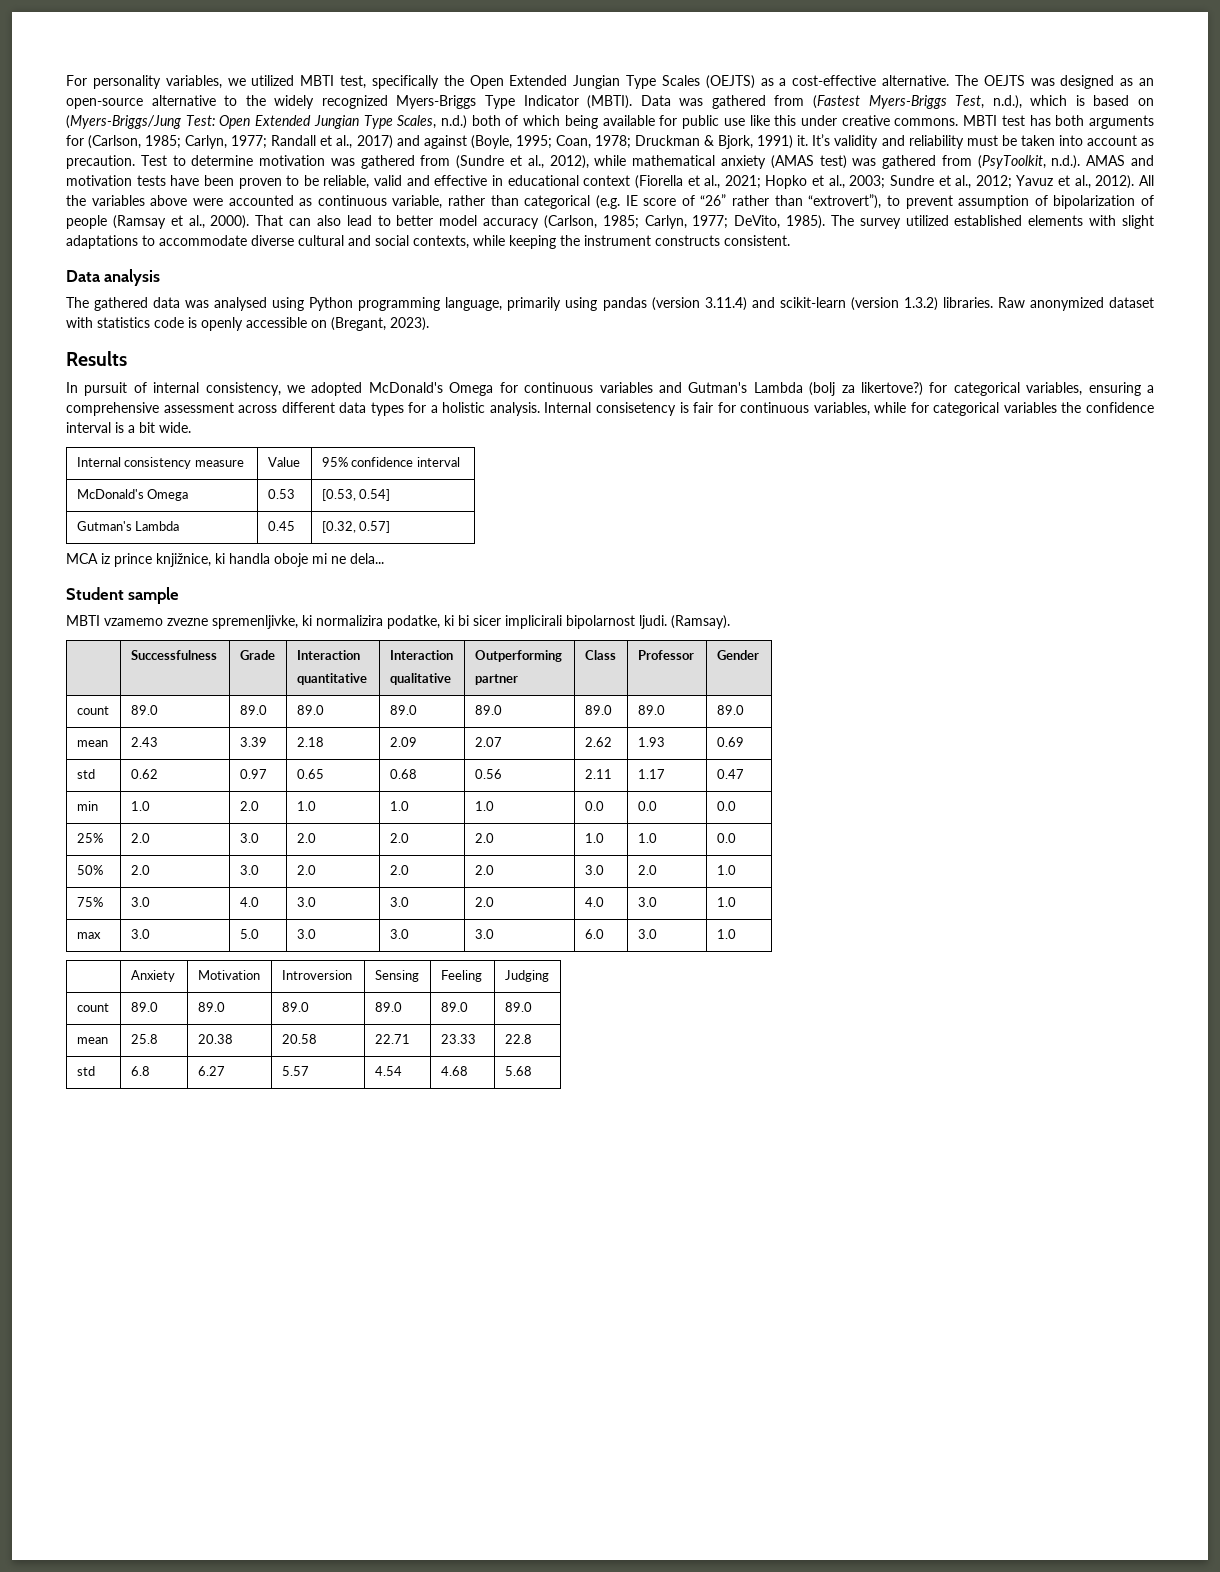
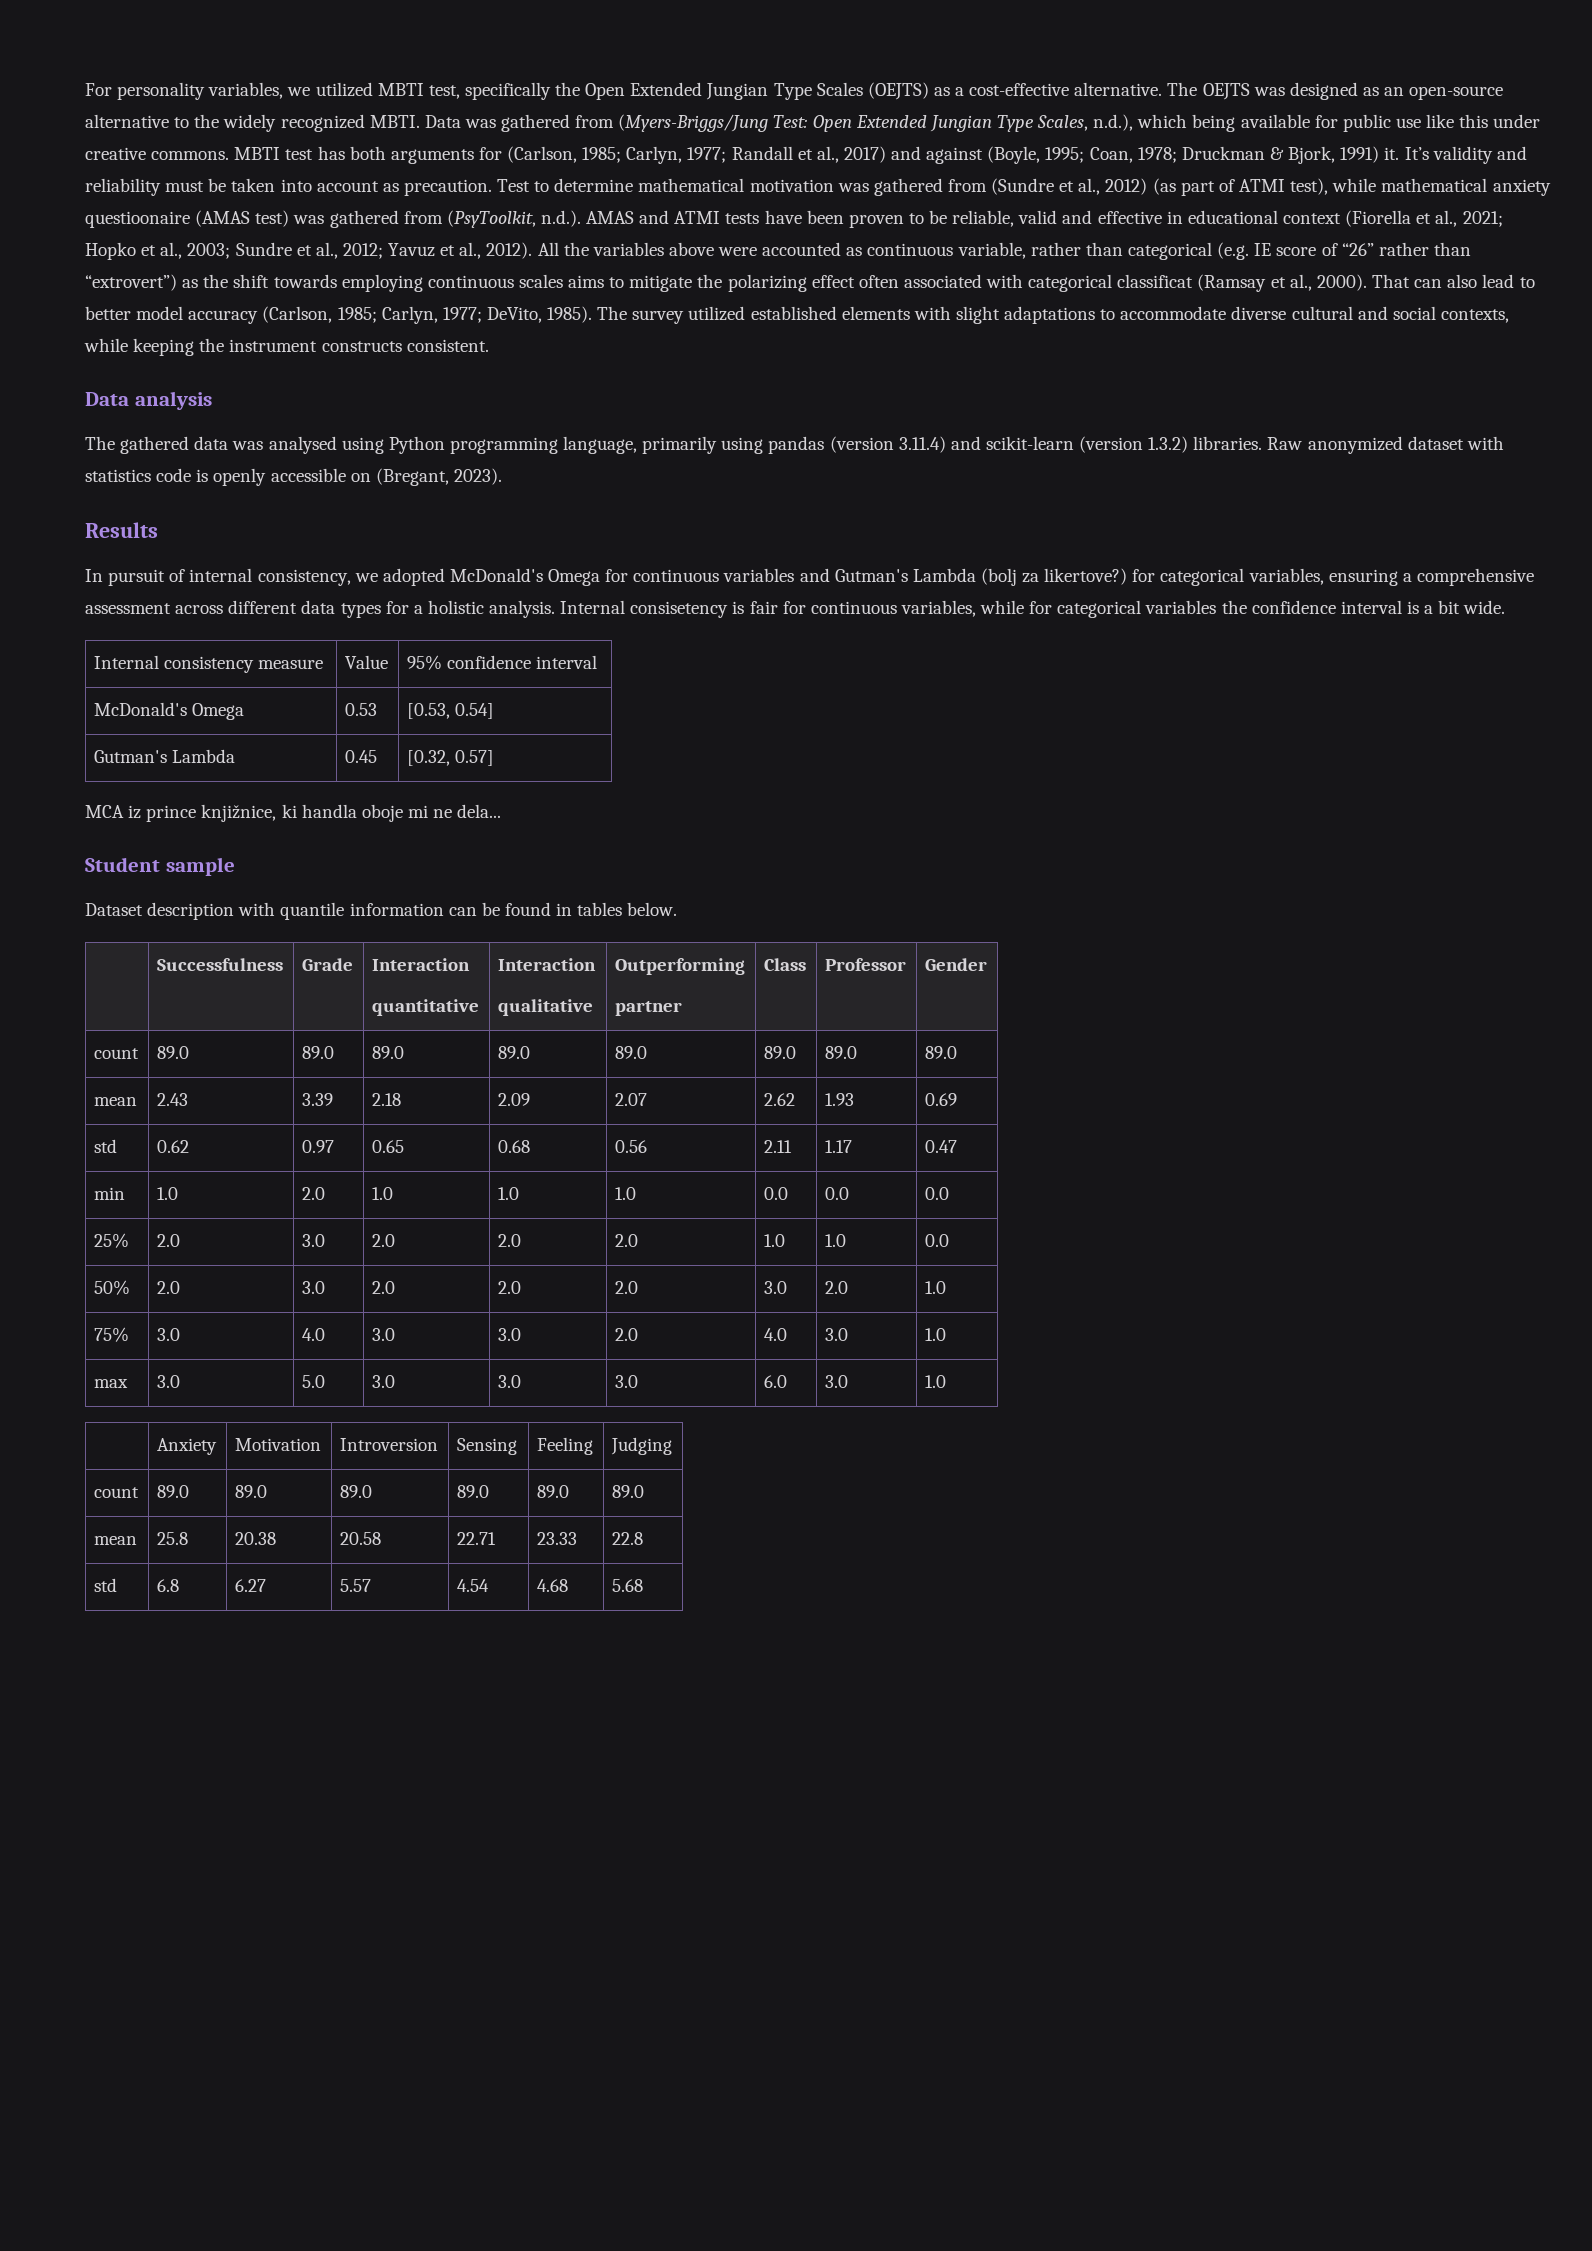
[396,95,1154,109] Myers-Briggs Type Indicator (MBTI). Data was gathered from (Fastest Myers-Briggs Test, n.d.), which is based on -> [369,114,615,132] MBTI. Data was gathered from
[441,115,519,129] n.d.) both of -> [1093,114,1134,131] n.d.),
(254, 160) none -> [638,178,745,192] mathematical
[549,155,589,169] 2012), -> [1105,178,1329,196] 2012) (as part of ATMI test),
(766, 162) none -> [85,211,190,228] questioonaire
[66,175,132,186] motivation -> [674,211,721,224] ATMI
[808,194,1154,209] [66,215,107,229] “extrovert”), to prevent assumption of bipolarization of people -> [85,274,1194,292] “extrovert”) as the shift towards employing continuous scales aims to mitigate the polarizing effect often associated with categorical classificat
[66,615,730,629] MBTI vzamemo zvezne spremenljivke, ki normalizira podatke, ki bi sicer implicirali bipolarnost ljudi. (Ramsay). -> [85,902,678,920] Dataset description with quantile information can be found in tables below.

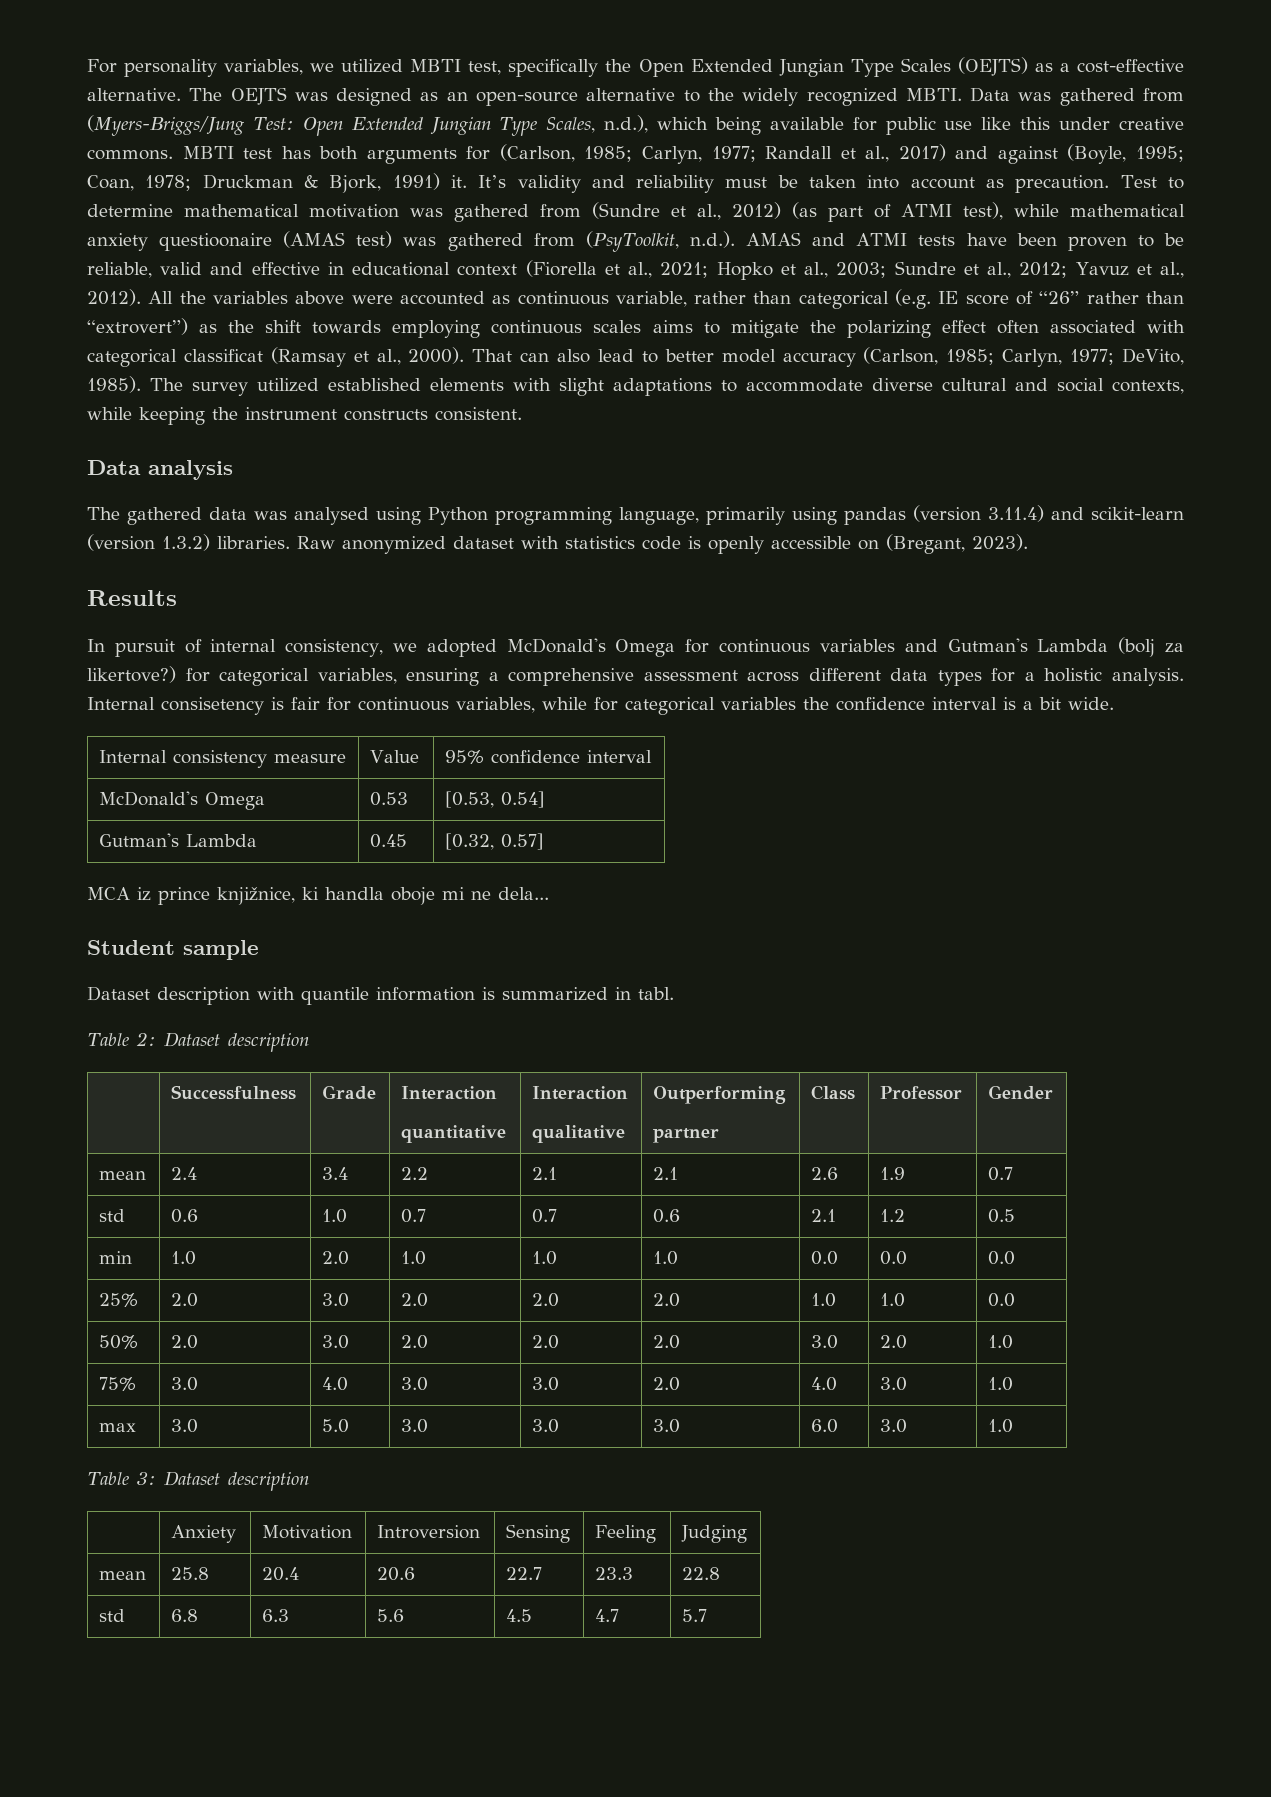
[448,902,678,916] can be found in tables below. -> [482,987,674,1001] [87,1032,309,1052] is summarized in tabl. // Table 2: Dataset description
[94,1048,140,1059] [157,1046,190,1059] [302,1046,335,1059] [372,1046,405,1059] [498,1046,531,1059] [615,1046,648,1059] [764,1046,797,1059] [825,1046,858,1059] [925,1046,958,1059] [94,1097,138,1106] [157,1093,189,1106] [302,1093,334,1106] [372,1093,402,1106] [498,1093,531,1106] [615,1093,648,1106] [764,1093,796,1106] [825,1093,855,1106] [925,1093,958,1106] [94,1139,118,1153] [157,1140,190,1153] [302,1140,335,1153] [372,1140,405,1153] [498,1140,531,1153] [615,1140,648,1153] [764,1140,793,1153] [825,1140,853,1153] [925,1140,958,1153] count | 89.0 | 89.0 | 89.0 | 89.0 | 89.0 | 89.0 | 89.0 | 89.0 // mean | 2.43 | 3.39 | 2.18 | 2.09 | 2.07 | 2.62 | 1.93 | 0.69 // std | 0.62 | 0.97 | 0.65 | 0.68 | 0.56 | 2.11 | 1.17 | 0.47 -> [99,1171,147,1180] [171,1167,198,1180] [322,1167,349,1180] [401,1167,429,1180] [532,1167,558,1180] [653,1167,679,1180] [811,1167,839,1180] [880,1167,906,1180] [988,1167,1014,1181] [99,1209,126,1222] [171,1209,199,1223] [322,1209,348,1223] [401,1209,427,1223] [532,1209,558,1223] [653,1209,681,1223] [811,1209,837,1222] [880,1209,906,1222] [988,1209,1016,1223] mean | 2.4 | 3.4 | 2.2 | 2.1 | 2.1 | 2.6 | 1.9 | 0.7 // std | 0.6 | 1.0 | 0.7 | 0.7 | 0.6 | 2.1 | 1.2 | 0.5
(947, 1381) none -> [87,1471,309,1491] // Table 3: Dataset description
[94,1487,140,1498] [157,1485,190,1498] [235,1485,268,1498] [340,1485,373,1498] [457,1485,490,1498] [537,1485,570,1498] [612,1485,645,1498] [94,1536,138,1545] [157,1532,189,1545] [235,1532,277,1545] [340,1532,382,1545] [457,1532,497,1545] [537,1532,578,1545] [612,1532,644,1545] [94,1578,118,1592] [157,1579,180,1592] [235,1579,267,1592] [340,1579,372,1592] [457,1579,490,1592] [537,1579,569,1592] [612,1579,644,1592] count | 89.0 | 89.0 | 89.0 | 89.0 | 89.0 | 89.0 // mean | 25.8 | 20.38 | 20.58 | 22.71 | 23.33 | 22.8 // std | 6.8 | 6.27 | 5.57 | 4.54 | 4.68 | 5.68 -> [99,1571,147,1580] [171,1567,210,1580] [262,1567,300,1581] [377,1567,416,1581] [506,1567,543,1580] [595,1567,634,1580] [682,1567,721,1580] [99,1609,126,1622] [171,1609,199,1622] [262,1609,290,1622] [377,1609,405,1622] [506,1609,533,1622] [595,1609,620,1622] [682,1609,708,1622] mean | 25.8 | 20.4 | 20.6 | 22.7 | 23.3 | 22.8 // std | 6.8 | 6.3 | 5.6 | 4.5 | 4.7 | 5.7

